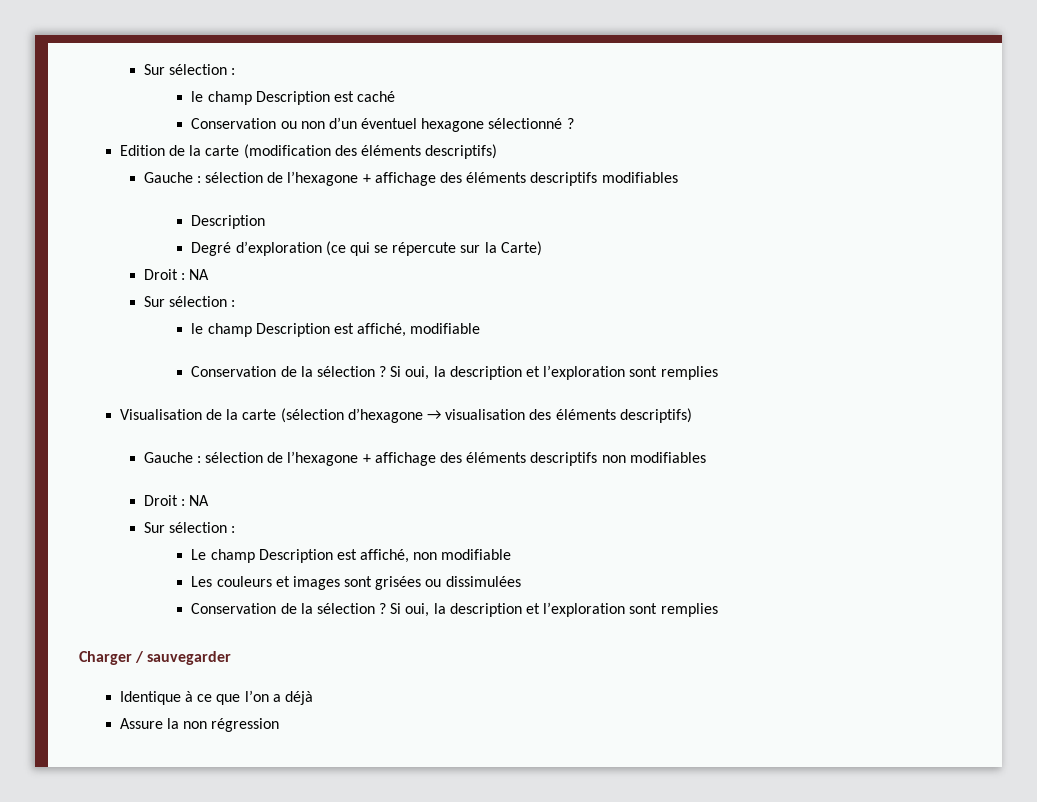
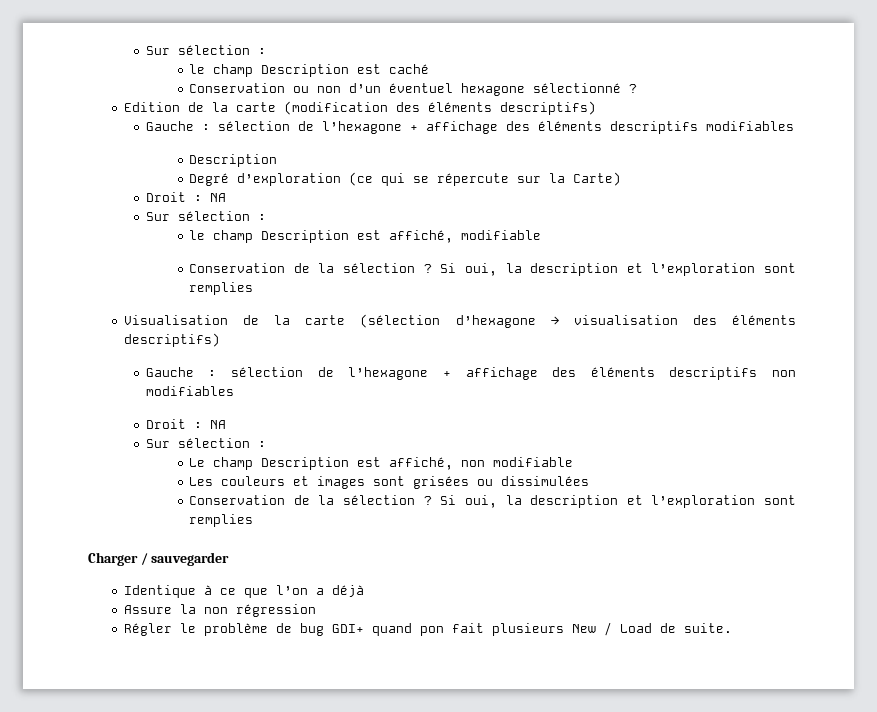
(280, 725) none -> [124,622,733,636] // Régler le problème de bug GDI+ quand pon fait plusieurs New / Load de suite.

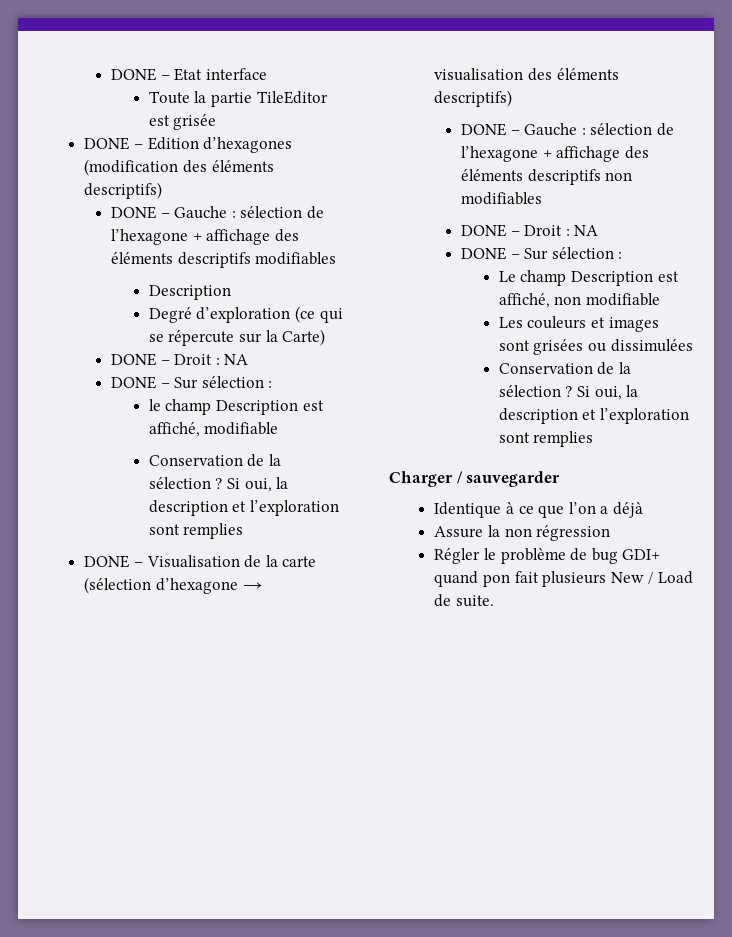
[145,45,266,55] [189,64,430,77] [189,83,638,96] [124,102,277,112] Sur sélection : // le champ Description est caché // Conservation ou non d’un éventuel hexagone sélectionné ? // Edition de la carte -> [111,68,267,81] [148,91,328,107] [148,114,217,130] [84,137,293,153] DONE – Etat interface // Toute la partie TileEditor est grisée // DONE – Edition d’hexagones
(597, 108) none -> [111,206,170,219] DONE –
[145,192,226,202] Droit : NA // -> [111,353,249,366] [111,376,170,389] DONE – Droit : NA // DONE –
(254, 288) none -> [84,555,143,568] DONE –
(221, 340) none -> [461,123,520,136] DONE –
[145,419,226,429] Droit : NA // -> [461,224,599,237] [461,247,520,260] DONE – Droit : NA // DONE –

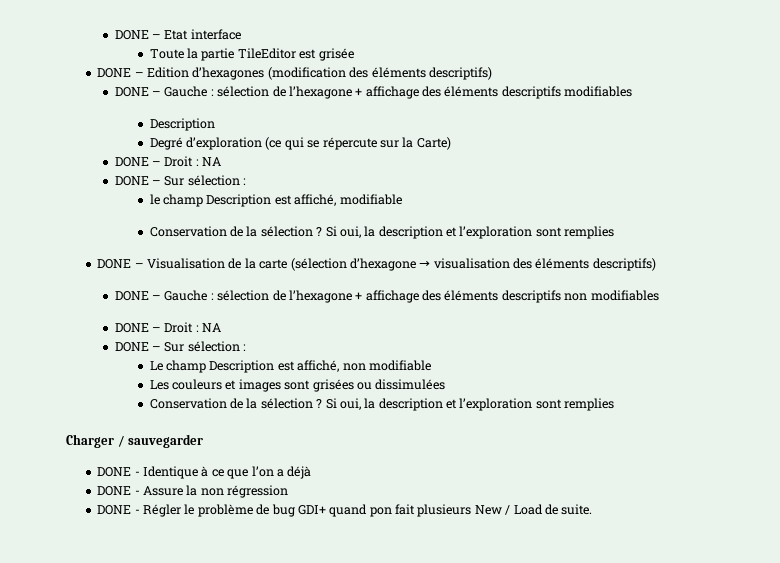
(561, 479) none -> [97,467,140,477] DONE -
(643, 510) none -> [97,486,140,496] DONE -
(611, 533) none -> [97,505,140,515] DONE -

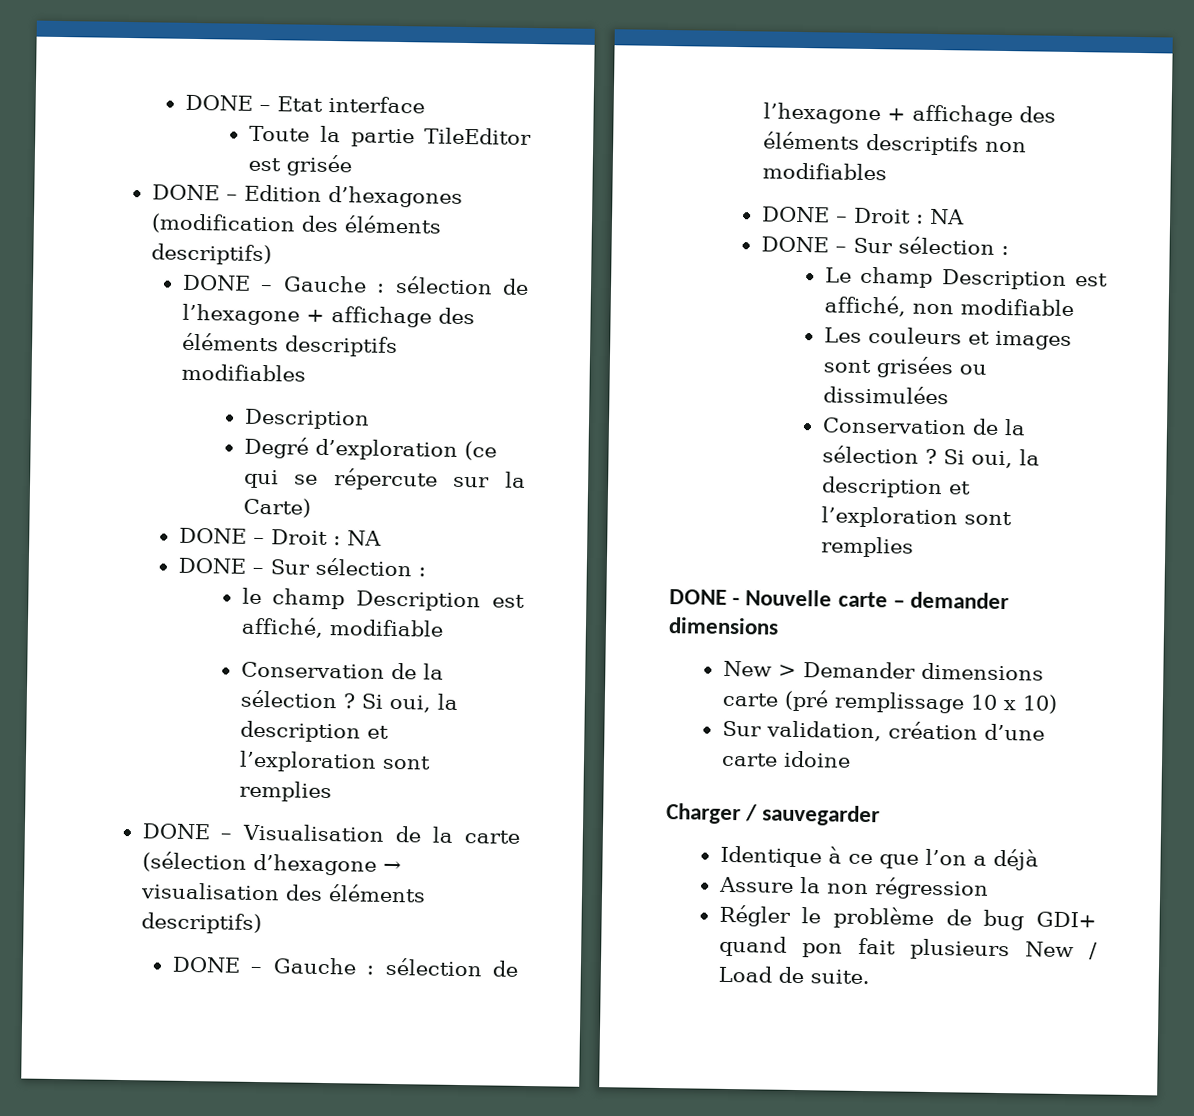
(615, 404) none -> [669,589,1010,610] [668,617,779,635] [722,660,1044,681] [721,689,1058,714] [721,720,1045,742] [720,750,851,768] // DONE - Nouvelle carte – demander dimensions // New > Demander dimensions carte (pré remplissage 10 x 10) // Sur validation, création d’une carte idoine
[97,467,140,477] DONE - -> (881, 815) none
[97,486,140,496] DONE - -> (1039, 859) none
[97,505,140,515] DONE - -> (989, 888) none

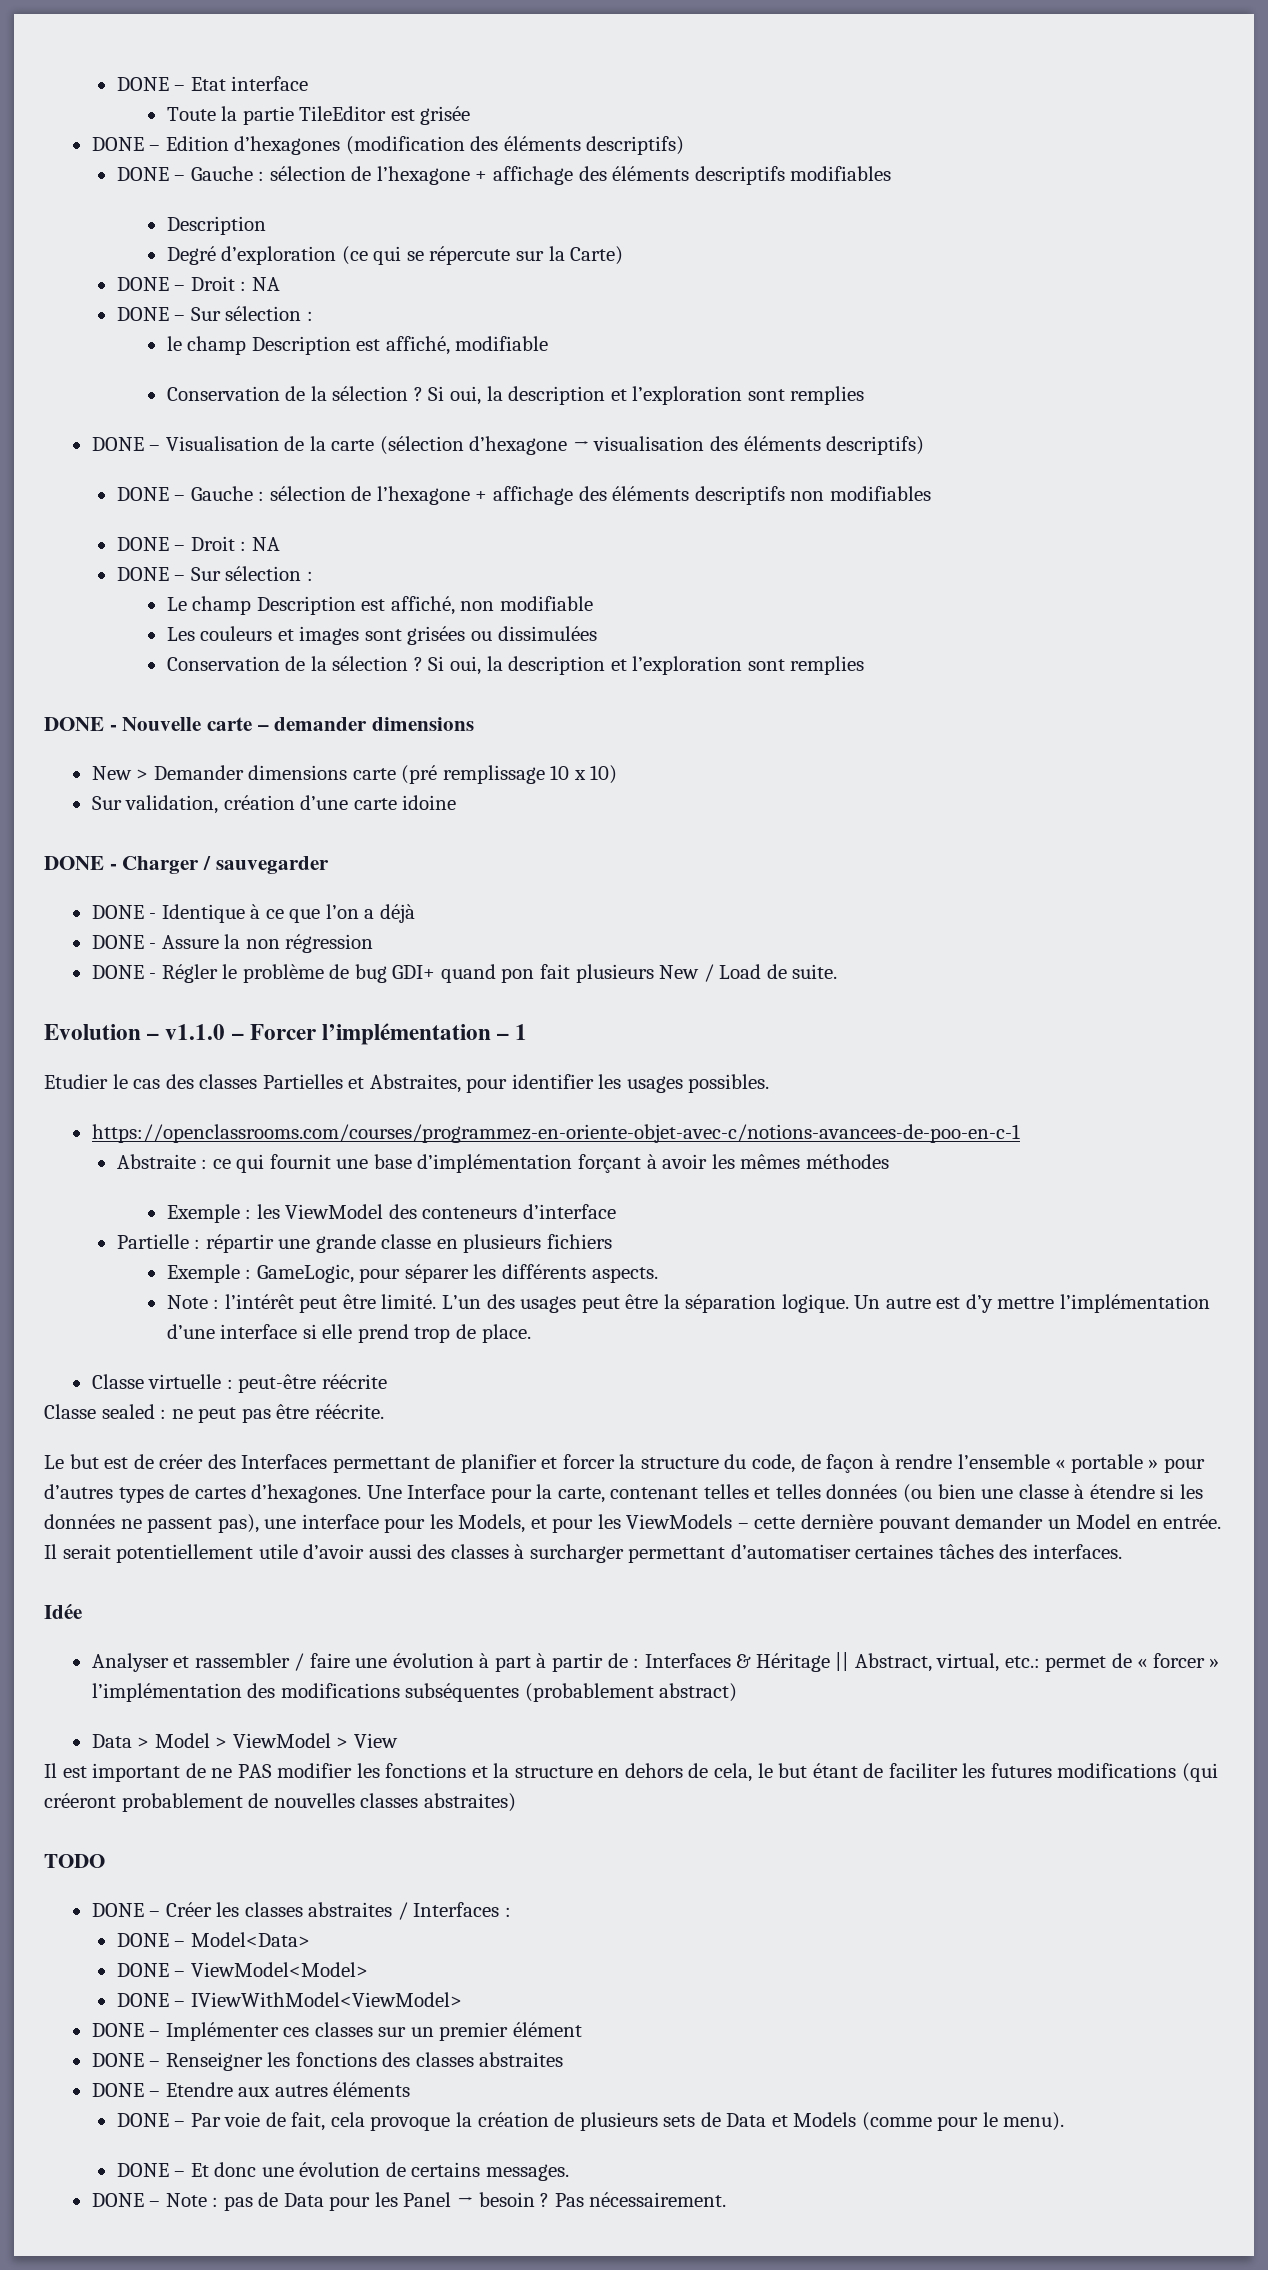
(851, 759) none -> [44,856,117,870] DONE -
(881, 815) none -> [91,905,157,919] DONE -
(1039, 859) none -> [91,935,157,949] DONE -
(989, 888) none -> [91,965,157,979] DONE -
(870, 977) none -> [44,1023,528,1045] [44,1074,770,1093] [91,1124,1020,1143] [116,1154,889,1173] [166,1204,617,1223] [116,1234,612,1253] [166,1264,658,1283] [166,1294,1210,1313] [166,1324,531,1343] [91,1374,387,1393] [44,1404,384,1423] [44,1454,1205,1473] [44,1484,1203,1503] [44,1514,1222,1533] [44,1544,1123,1563] [44,1603,82,1619] [91,1652,1220,1672] [91,1683,738,1702] [91,1733,398,1748] [44,1763,1218,1782] [44,1793,516,1812] [44,1854,105,1868] [91,1902,511,1920] [116,1932,310,1947] [116,1962,368,1977] [116,1992,462,2007] [91,2022,582,2041] [91,2052,564,2071] [91,2082,411,2097] [116,2112,1065,2131] [116,2162,569,2181] [91,2192,727,2211] // Evolution – v1.1.0 – Forcer l’implémentation – 1 // Etudier le cas des classes Partielles et Abstraites, pour identifier les usages possibles. // https://openclassrooms.com/courses/programmez-en-oriente-objet-avec-c/notions-avancees-de-poo-en-c-1 // Abstraite : ce qui fournit une base d’implémentation forçant à avoir les mêmes méthodes // Exemple : les ViewModel des conteneurs d’interface // Partielle : répartir une grande classe en plusieurs fichiers // Exemple : GameLogic, pour séparer les différents aspects. // Note : l’intérêt peut être limité. L’un des usages peut être la séparation logique. Un autre est d’y mettre l’implémentation d’une interface si elle prend trop de place. // Classe virtuelle : peut-être réécrite // Classe sealed : ne peut pas être réécrite. // Le but est de créer des Interfaces permettant de planifier et forcer la structure du code, de façon à rendre l’ensemble « portable » pour d’autres types de cartes d’hexagones. Une Interface pour la carte, contenant telles et telles données (ou bien une classe à étendre si les données ne passent pas), une interface pour les Models, et pour les ViewModels – cette dernière pouvant demander un Model en entrée. Il serait potentiellement utile d’avoir aussi des classes à surcharger permettant d’automatiser certaines tâches des interfaces. // Idée // Analyser et rassembler / faire une évolution à part à partir de : Interfaces & Héritage || Abstract, virtual, etc.: permet de « forcer » l’implémentation des modifications subséquentes (probablement abstract) // Data > Model > ViewModel > View // Il est important de ne PAS modifier les fonctions et la structure en dehors de cela, le but étant de faciliter les futures modifications (qui créeront probablement de nouvelles classes abstraites) // TODO // DONE – Créer les classes abstraites / Interfaces : // DONE – Model<Data> // DONE – ViewModel<Model> // DONE – IViewWithModel<ViewModel> // DONE – Implémenter ces classes sur un premier élément // DONE – Renseigner les fonctions des classes abstraites // DONE – Etendre aux autres éléments // DONE – Par voie de fait, cela provoque la création de plusieurs sets de Data et Models (comme pour le menu). // DONE – Et donc une évolution de certains messages. // DONE – Note : pas de Data pour les Panel → besoin ? Pas nécessairement.

